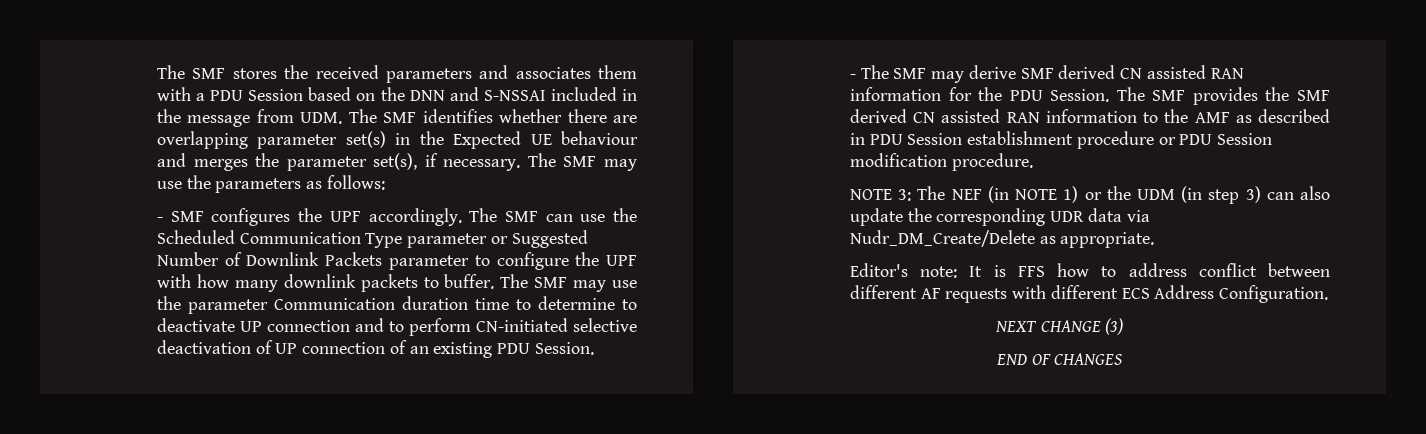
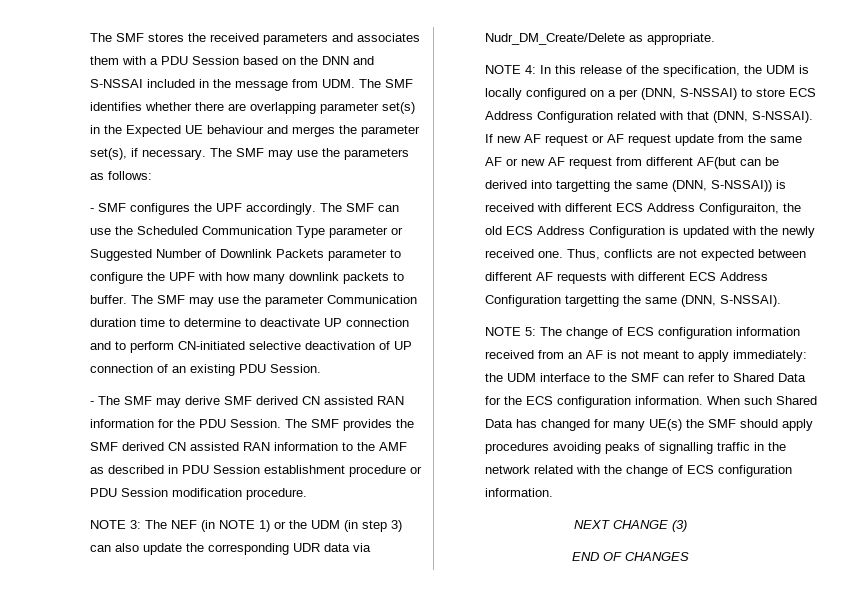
[849,263,1257,278] Editor's note: It is FFS how to address conflict -> [484,65,809,77] [484,88,816,100] [484,111,813,123] [484,134,802,146] [484,157,779,169] [484,180,786,192] [484,203,801,215] [484,226,815,238] [484,249,754,261] NOTE 4: In this release of the specification, the UDM is locally configured on a per (DNN, S-NSSAI) to store ECS Address Configuration related with that (DNN, S-NSSAI). If new AF request or AF request update from the same AF or new AF request from different AF(but can be derived into targetting the same (DNN, S-NSSAI)) is received with different ECS Address Configuraiton, the old ECS Address Configuration is updated with the newly received one. Thus, conflicts are not expected
[1219,285,1329,303] Configuration. -> [484,295,781,307] [484,327,800,339] [484,350,807,362] [484,373,806,382] [484,396,817,408] [484,419,813,431] [484,442,786,454] [484,465,792,477] [484,488,553,497] Configuration targetting the same (DNN, S-NSSAI). // NOTE 5: The change of ECS configuration information received from an AF is not meant to apply immediately: the UDM interface to the SMF can refer to Shared Data for the ECS configuration information. When such Shared Data has changed for many UE(s) the SMF should apply procedures avoiding peaks of signalling traffic in the network related with the change of ECS configuration information.

